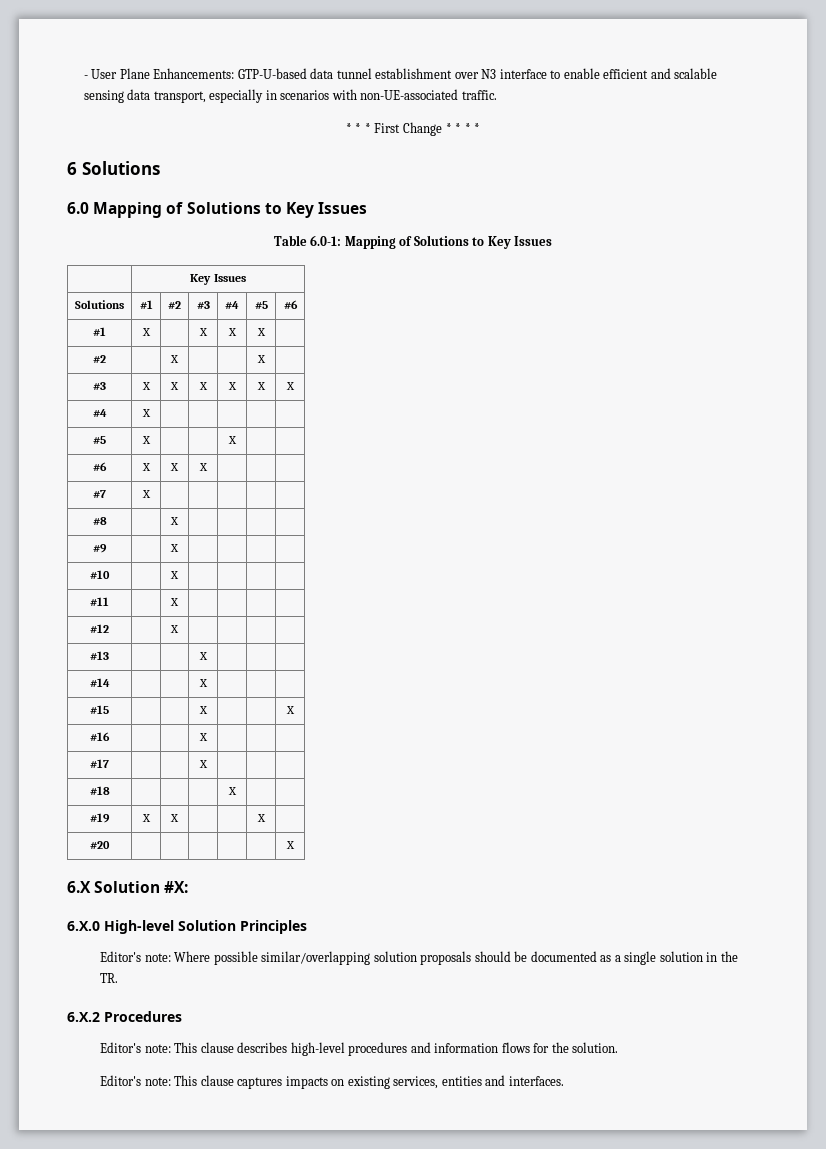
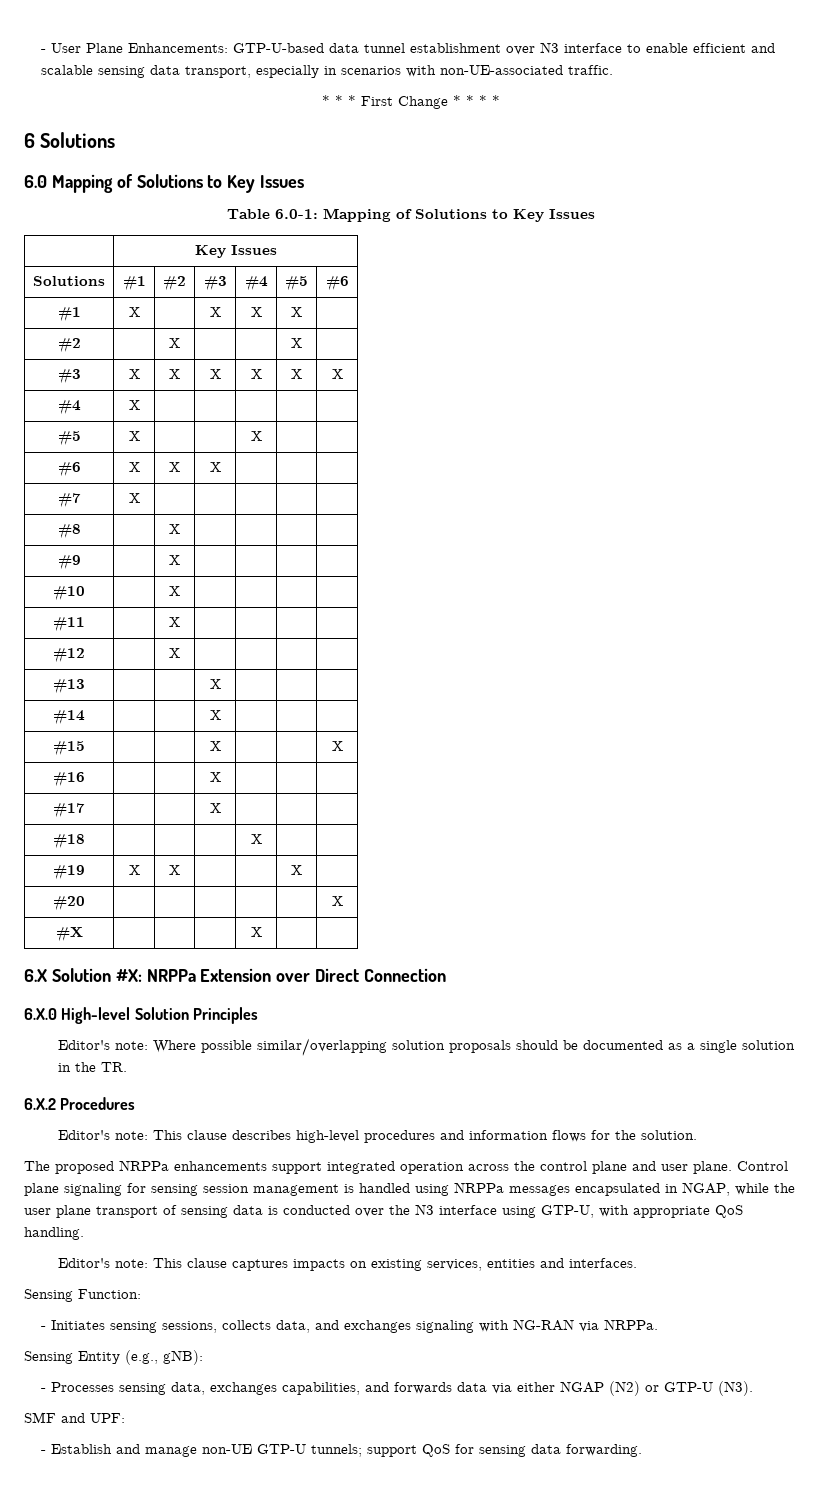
(295, 845) none -> [55,926,83,942] [250,927,262,937] // #X | | | | X | |
(189, 887) none -> [146,968,447,982] NRPPa Extension over Direct Connection
(619, 1047) none -> [24,1160,788,1174] [24,1182,795,1196] [24,1204,743,1218] [24,1227,84,1240] // The proposed NRPPa enhancements support integrated operation across the control plane and user plane. Control plane signaling for sensing session management is handled using NRPPa messages encapsulated in NGAP, while the user plane transport of sensing data is conducted over the N3 interface using GTP-U, with appropriate QoS handling.
(564, 1081) none -> [24,1289,141,1302] [41,1319,659,1333] [24,1350,203,1365] [41,1381,754,1396] [24,1412,125,1423] [41,1444,643,1457] // Sensing Function: // - Initiates sensing sessions, collects data, and exchanges signaling with NG-RAN via NRPPa. // Sensing Entity (e.g., gNB): // - Processes sensing data, exchanges capabilities, and forwards data via either NGAP (N2) or GTP-U (N3). // SMF and UPF: // - Establish and manage non-UE GTP-U tunnels; support QoS for sensing data forwarding.

